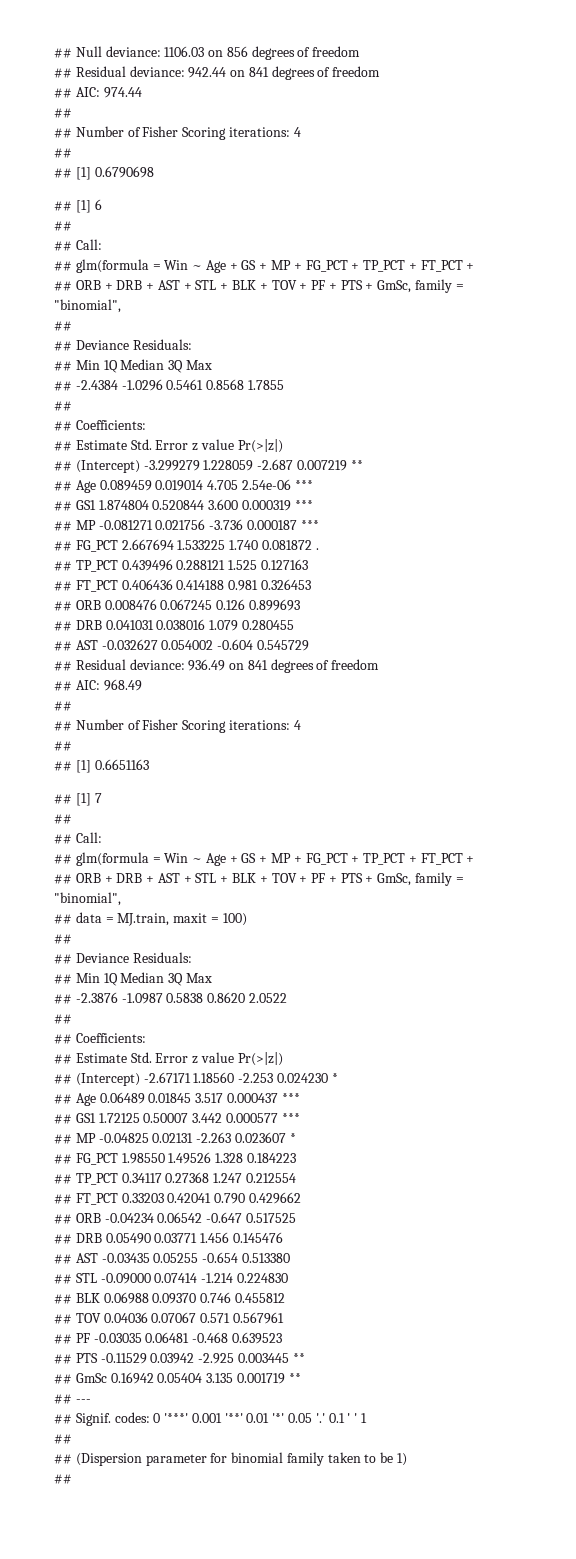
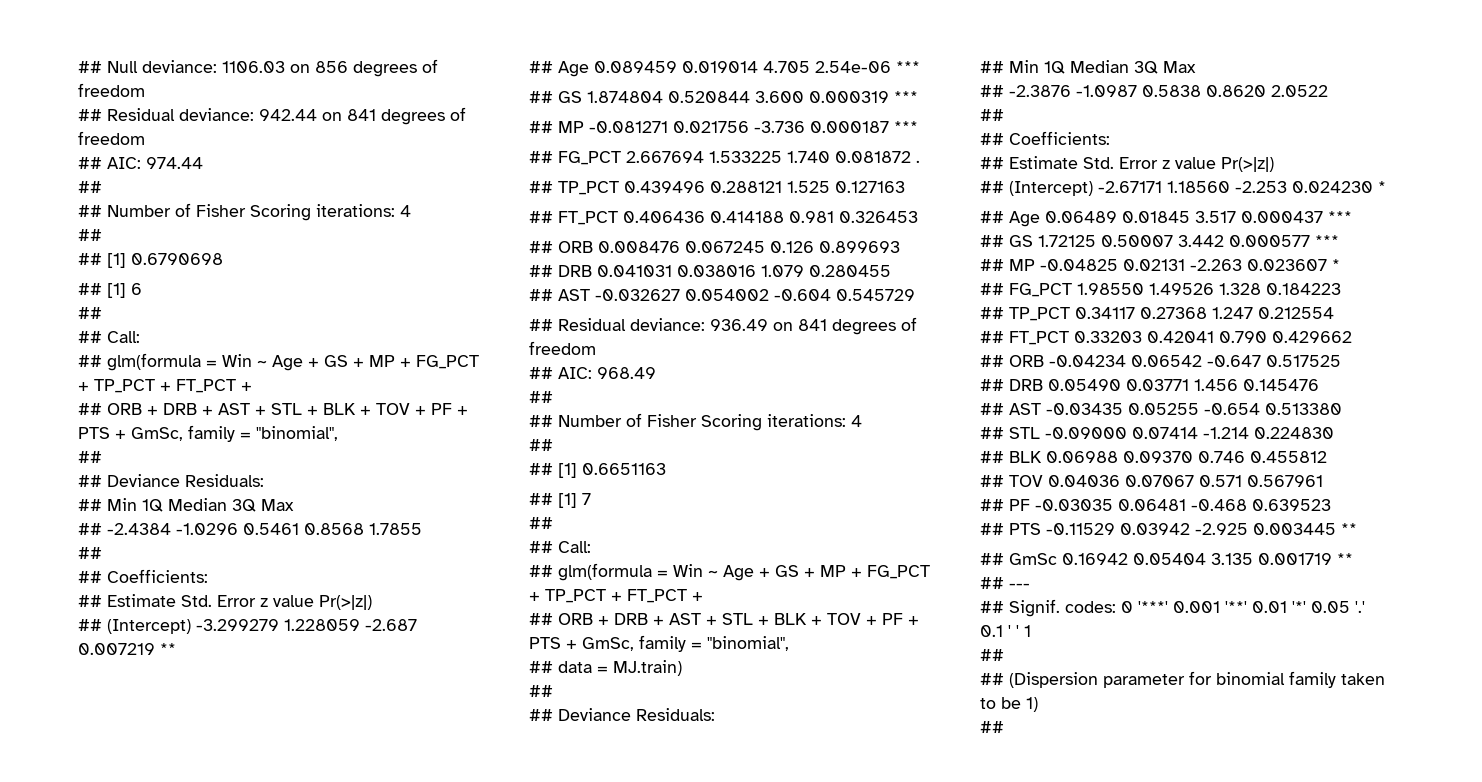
[75,500,96,510] GS1 -> [558,91,582,103] GS
[117,913,247,926] MJ.train, maxit = 100) -> [613,660,682,676] MJ.train)
[75,1113,96,1123] GS1 -> [1009,235,1033,247] GS

